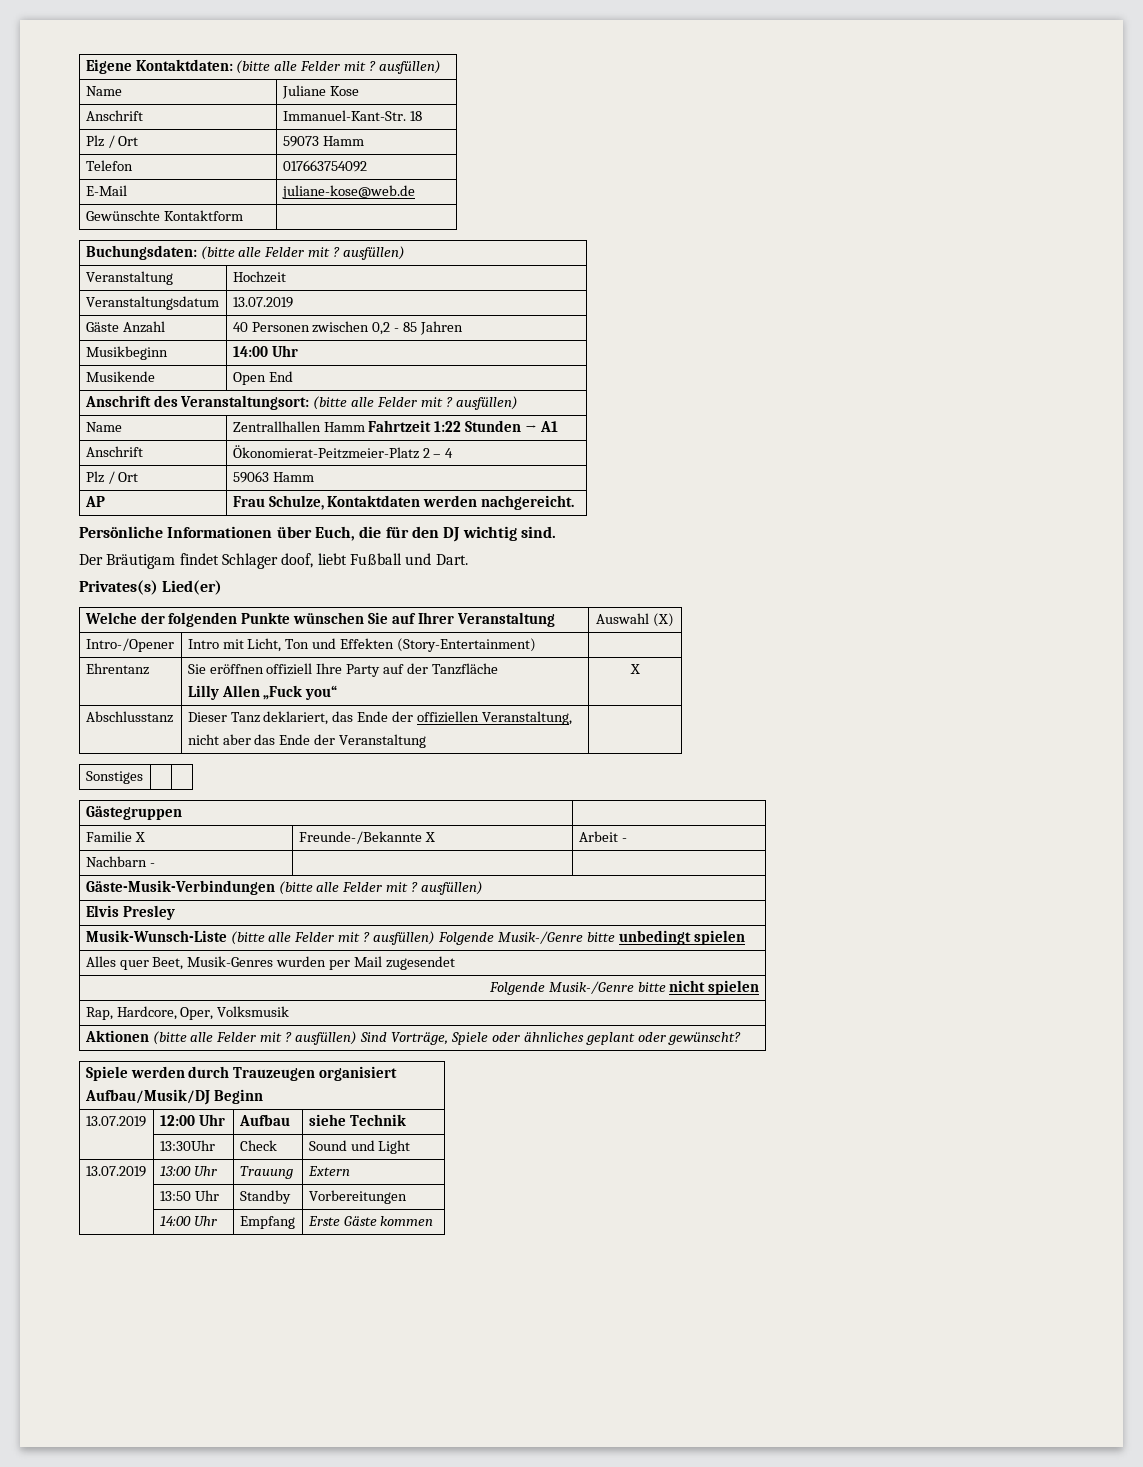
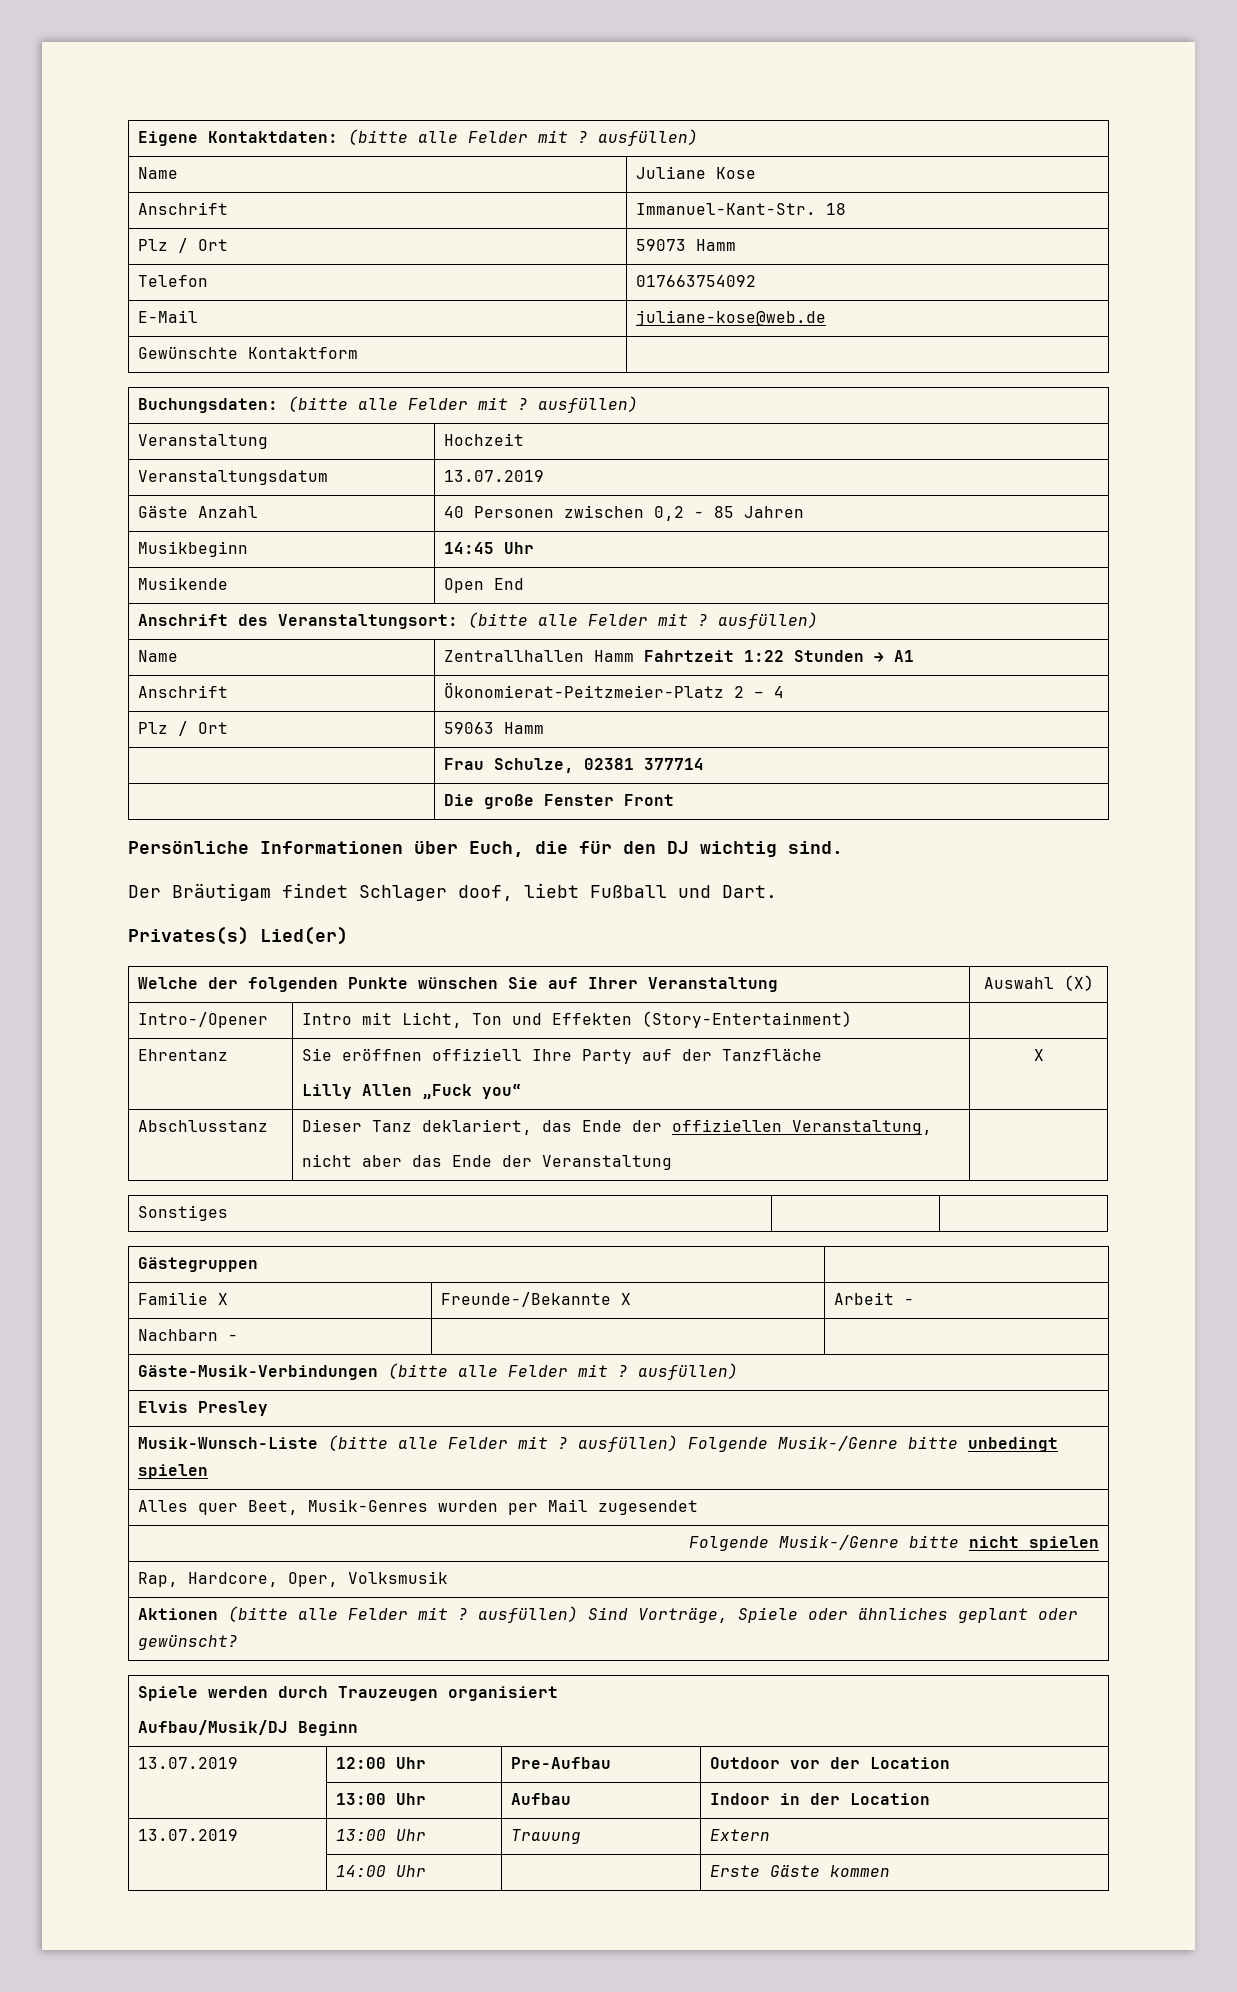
[232,346,268,357] 14:00 -> [443,542,494,554] 14:45
[84,496,105,507] AP -> (544, 728) none
[327,495,575,510] Kontaktdaten werden nachgereicht. -> [583,758,704,770] [443,794,674,809] 02381 377714 // | Die große Fenster Front
[238,1114,290,1126] [308,1114,406,1126] [159,1140,215,1151] [239,1140,277,1151] [308,1140,411,1154] Aufbau | siehe Technik // | 13:30Uhr | Check | Sound und Light -> [510,1757,611,1769] [709,1757,950,1769] [335,1793,426,1805] [510,1793,571,1805] [709,1793,930,1805] Pre-Aufbau | Outdoor vor der Location // | 13:00 Uhr | Aufbau | Indoor in der Location
[159,1190,219,1201] [239,1190,291,1204] [308,1190,407,1204] // | 13:50 Uhr | Standby | Vorbereitungen -> (770, 1835) none
[239,1216,295,1229] Empfang -> (426, 1871) none

